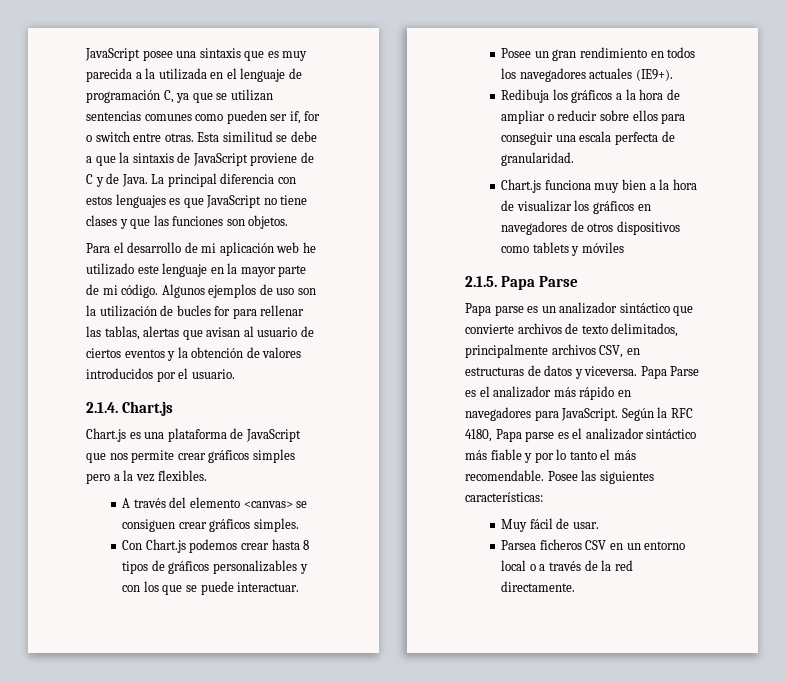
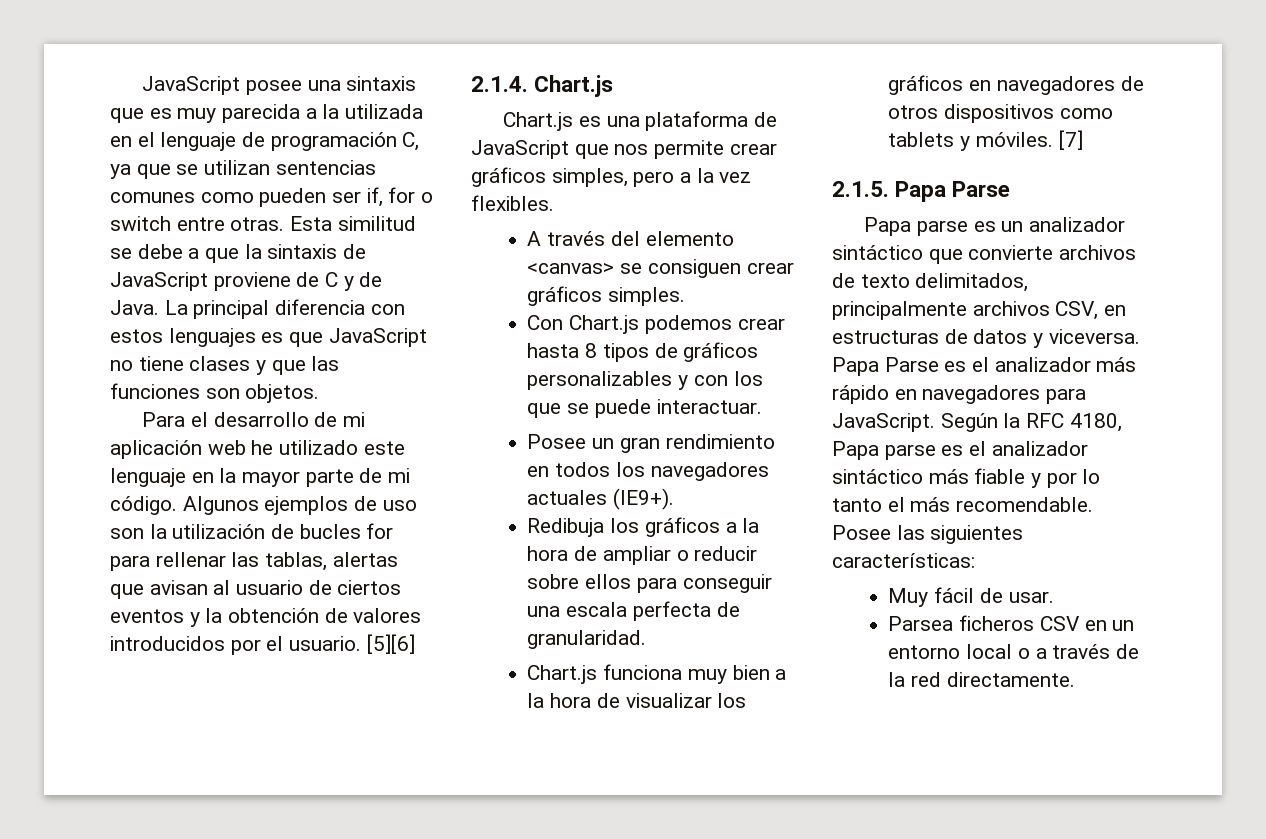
(235, 374) none -> [366,634,415,654] [5][6]
[252,449,295,463] simples -> [551,168,628,187] simples,
[581,242,624,253] móviles -> [975,130,1083,150] móviles. [7]

